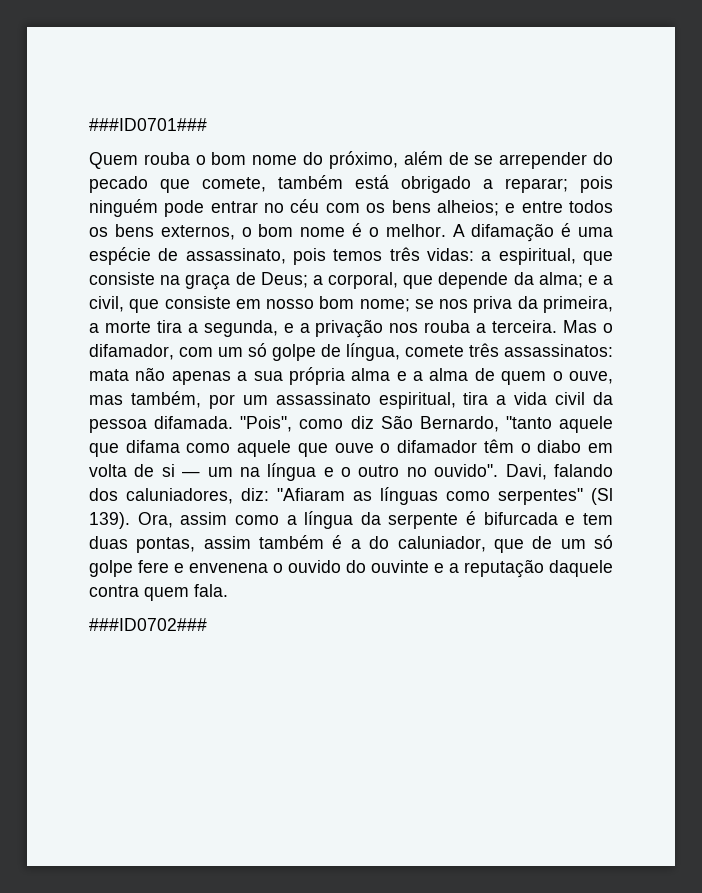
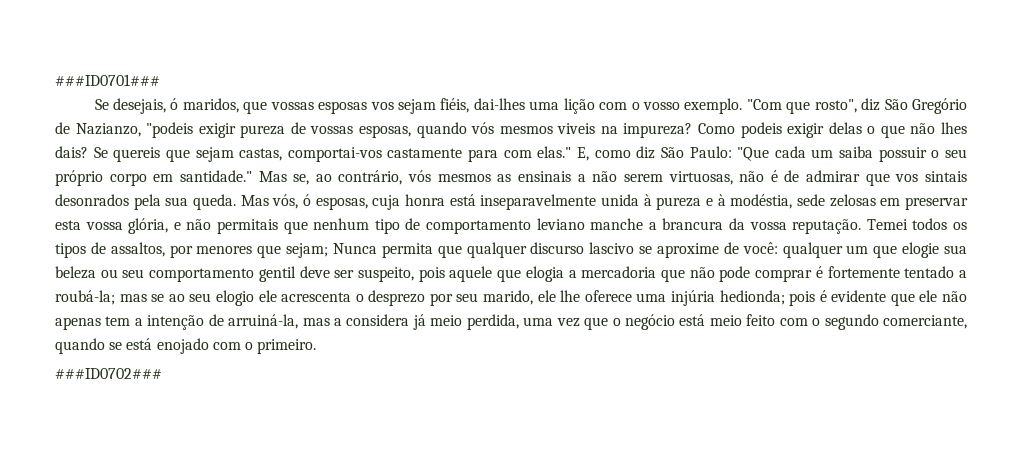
[89,151,613,169] [89,175,613,193] [89,199,614,217] [89,223,613,242] [89,247,613,265] [89,272,614,290] [89,296,613,313] [89,319,613,338] [89,343,613,361] [89,367,613,385] [89,391,613,409] [89,415,613,433] [89,439,614,457] [89,463,613,481] [89,487,613,505] [89,511,613,529] [89,535,613,553] [89,559,613,578] [89,584,228,601] Quem rouba o bom nome do próximo, além de se arrepender do pecado que comete, também está obrigado a reparar; pois ninguém pode entrar no céu com os bens alheios; e entre todos os bens externos, o bom nome é o melhor. A difamação é uma espécie de assassinato, pois temos três vidas: a espiritual, que consiste na graça de Deus; a corporal, que depende da alma; e a civil, que consiste em nosso bom nome; se nos priva da primeira, a morte tira a segunda, e a privação nos rouba a terceira. Mas o difamador, com um só golpe de língua, comete três assassinatos: mata não apenas a sua própria alma e a alma de quem o ouve, mas também, por um assassinato espiritual, tira a vida civil da pessoa difamada. "Pois", como diz São Bernardo, "tanto aquele que difama como aquele que ouve o difamador têm o diabo em volta de si — um na língua e o outro no ouvido". Davi, falando dos caluniadores, diz: "Afiaram as línguas como serpentes" (Sl 139). Ora, assim como a língua da serpente é bifurcada e tem duas pontas, assim também é a do caluniador, que de um só golpe fere e envenena o ouvido do ouvinte e a reputação daquele contra quem fala. -> [94,98,967,114] [55,122,967,138] [55,146,967,162] [55,170,967,186] [55,194,968,210] [55,218,968,234] [55,242,968,258] [55,266,967,282] [55,290,968,306] [55,314,967,330] [55,338,317,354] Se desejais, ó maridos, que vossas esposas vos sejam fiéis, dai-lhes uma lição com o vosso exemplo. "Com que rosto", diz São Gregório de Nazianzo, "podeis exigir pureza de vossas esposas, quando vós mesmos viveis na impureza? Como podeis exigir delas o que não lhes dais? Se quereis que sejam castas, comportai-vos castamente para com elas." E, como diz São Paulo: "Que cada um saiba possuir o seu próprio corpo em santidade." Mas se, ao contrário, vós mesmos as ensinais a não serem virtuosas, não é de admirar que vos sintais desonrados pela sua queda. Mas vós, ó esposas, cuja honra está inseparavelmente unida à pureza e à modéstia, sede zelosas em preservar esta vossa glória, e não permitais que nenhum tipo de comportamento leviano manche a brancura da vossa reputação. Temei todos os tipos de assaltos, por menores que sejam; Nunca permita que qualquer discurso lascivo se aproxime de você: qualquer um que elogie sua beleza ou seu comportamento gentil deve ser suspeito, pois aquele que elogia a mercadoria que não pode comprar é fortemente tentado a roubá-la; mas se ao seu elogio ele acrescenta o desprezo por seu marido, ele lhe oferece uma injúria hedionda; pois é evidente que ele não apenas tem a intenção de arruiná-la, mas a considera já meio perdida, uma vez que o negócio está meio feito com o segundo comerciante, quando se está enojado com o primeiro.

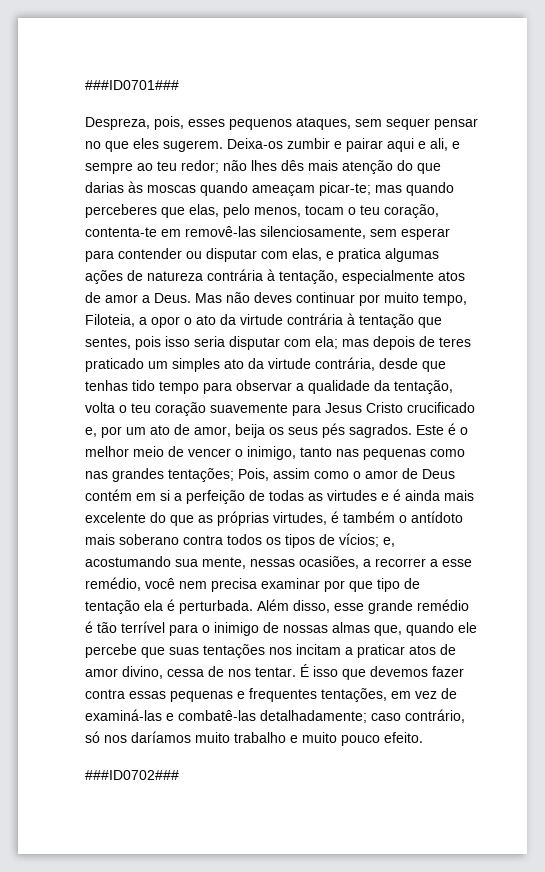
[94,98,967,114] [55,122,967,138] [55,146,967,162] [55,170,967,186] [55,194,968,210] [55,218,968,234] [55,242,968,258] [55,266,967,282] [55,290,968,306] [55,314,967,330] [55,338,317,354] Se desejais, ó maridos, que vossas esposas vos sejam fiéis, dai-lhes uma lição com o vosso exemplo. "Com que rosto", diz São Gregório de Nazianzo, "podeis exigir pureza de vossas esposas, quando vós mesmos viveis na impureza? Como podeis exigir delas o que não lhes dais? Se quereis que sejam castas, comportai-vos castamente para com elas." E, como diz São Paulo: "Que cada um saiba possuir o seu próprio corpo em santidade." Mas se, ao contrário, vós mesmos as ensinais a não serem virtuosas, não é de admirar que vos sintais desonrados pela sua queda. Mas vós, ó esposas, cuja honra está inseparavelmente unida à pureza e à modéstia, sede zelosas em preservar esta vossa glória, e não permitais que nenhum tipo de comportamento leviano manche a brancura da vossa reputação. Temei todos os tipos de assaltos, por menores que sejam; Nunca permita que qualquer discurso lascivo se aproxime de você: qualquer um que elogie sua beleza ou seu comportamento gentil deve ser suspeito, pois aquele que elogia a mercadoria que não pode comprar é fortemente tentado a roubá-la; mas se ao seu elogio ele acrescenta o desprezo por seu marido, ele lhe oferece uma injúria hedionda; pois é evidente que ele não apenas tem a intenção de arruiná-la, mas a considera já meio perdida, uma vez que o negócio está meio feito com o segundo comerciante, quando se está enojado com o primeiro. -> [85,116,478,130] [85,138,460,152] [85,160,441,174] [85,181,454,196] [85,204,439,218] [85,226,450,240] [85,248,439,262] [85,269,465,284] [85,292,467,306] [85,313,442,328] [85,336,471,350] [85,357,446,372] [85,380,453,394] [85,402,475,416] [85,423,468,438] [85,446,465,460] [85,468,455,482] [85,489,474,504] [85,511,463,526] [85,533,395,548] [85,556,472,569] [85,577,420,592] [85,599,469,614] [85,621,477,636] [85,644,456,658] [85,664,464,680] [85,688,457,702] [85,709,465,723] [85,731,423,746] Despreza, pois, esses pequenos ataques, sem sequer pensar no que eles sugerem. Deixa-os zumbir e pairar aqui e ali, e sempre ao teu redor; não lhes dês mais atenção do que darias às moscas quando ameaçam picar-te; mas quando perceberes que elas, pelo menos, tocam o teu coração, contenta-te em removê-las silenciosamente, sem esperar para contender ou disputar com elas, e pratica algumas ações de natureza contrária à tentação, especialmente atos de amor a Deus. Mas não deves continuar por muito tempo, Filoteia, a opor o ato da virtude contrária à tentação que sentes, pois isso seria disputar com ela; mas depois de teres praticado um simples ato da virtude contrária, desde que tenhas tido tempo para observar a qualidade da tentação, volta o teu coração suavemente para Jesus Cristo crucificado e, por um ato de amor, beija os seus pés sagrados. Este é o melhor meio de vencer o inimigo, tanto nas pequenas como nas grandes tentações; Pois, assim como o amor de Deus contém em si a perfeição de todas as virtudes e é ainda mais excelente do que as próprias virtudes, é também o antídoto mais soberano contra todos os tipos de vícios; e, acostumando sua mente, nessas ocasiões, a recorrer a esse remédio, você nem precisa examinar por que tipo de tentação ela é perturbada. Além disso, esse grande remédio é tão terrível para o inimigo de nossas almas que, quando ele percebe que suas tentações nos incitam a praticar atos de amor divino, cessa de nos tentar. É isso que devemos fazer contra essas pequenas e frequentes tentações, em vez de examiná-las e combatê-las detalhadamente; caso contrário, só nos daríamos muito trabalho e muito pouco efeito.

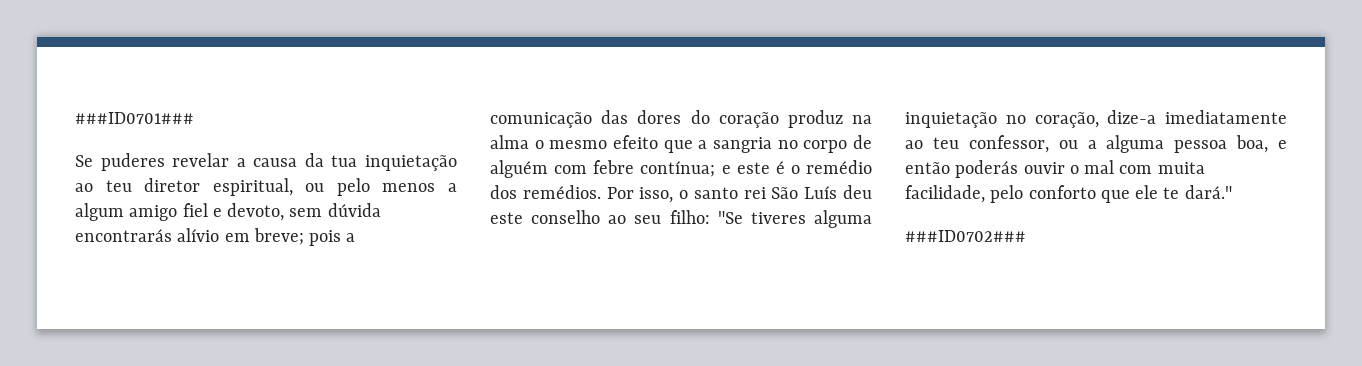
[85,116,478,130] [85,138,460,152] [85,160,441,174] [85,181,454,196] [85,204,439,218] [85,226,450,240] [85,248,439,262] [85,269,465,284] [85,292,467,306] [85,313,442,328] [85,336,471,350] [85,357,446,372] [85,380,453,394] [85,402,475,416] [85,423,468,438] [85,446,465,460] [85,468,455,482] [85,489,474,504] [85,511,463,526] [85,533,395,548] [85,556,472,569] [85,577,420,592] [85,599,469,614] [85,621,477,636] [85,644,456,658] [85,664,464,680] [85,688,457,702] [85,709,465,723] [85,731,423,746] Despreza, pois, esses pequenos ataques, sem sequer pensar no que eles sugerem. Deixa-os zumbir e pairar aqui e ali, e sempre ao teu redor; não lhes dês mais atenção do que darias às moscas quando ameaçam picar-te; mas quando perceberes que elas, pelo menos, tocam o teu coração, contenta-te em removê-las silenciosamente, sem esperar para contender ou disputar com elas, e pratica algumas ações de natureza contrária à tentação, especialmente atos de amor a Deus. Mas não deves continuar por muito tempo, Filoteia, a opor o ato da virtude contrária à tentação que sentes, pois isso seria disputar com ela; mas depois de teres praticado um simples ato da virtude contrária, desde que tenhas tido tempo para observar a qualidade da tentação, volta o teu coração suavemente para Jesus Cristo crucificado e, por um ato de amor, beija os seus pés sagrados. Este é o melhor meio de vencer o inimigo, tanto nas pequenas como nas grandes tentações; Pois, assim como o amor de Deus contém em si a perfeição de todas as virtudes e é ainda mais excelente do que as próprias virtudes, é também o antídoto mais soberano contra todos os tipos de vícios; e, acostumando sua mente, nessas ocasiões, a recorrer a esse remédio, você nem precisa examinar por que tipo de tentação ela é perturbada. Além disso, esse grande remédio é tão terrível para o inimigo de nossas almas que, quando ele percebe que suas tentações nos incitam a praticar atos de amor divino, cessa de nos tentar. É isso que devemos fazer contra essas pequenas e frequentes tentações, em vez de examiná-las e combatê-las detalhadamente; caso contrário, só nos daríamos muito trabalho e muito pouco efeito. -> [75,153,457,171] [75,178,457,196] [75,203,381,221] [75,228,356,246] [490,110,872,128] [490,135,872,153] [490,160,872,178] [490,185,872,203] [490,210,872,228] [905,110,1287,128] [905,135,1287,153] [905,160,1205,178] [905,185,1232,203] Se puderes revelar a causa da tua inquietação ao teu diretor espiritual, ou pelo menos a algum amigo fiel e devoto, sem dúvida encontrarás alívio em breve; pois a comunicação das dores do coração produz na alma o mesmo efeito que a sangria no corpo de alguém com febre contínua; e este é o remédio dos remédios. Por isso, o santo rei São Luís deu este conselho ao seu filho: "Se tiveres alguma inquietação no coração, dize-a imediatamente ao teu confessor, ou a alguma pessoa boa, e então poderás ouvir o mal com muita facilidade, pelo conforto que ele te dará."

